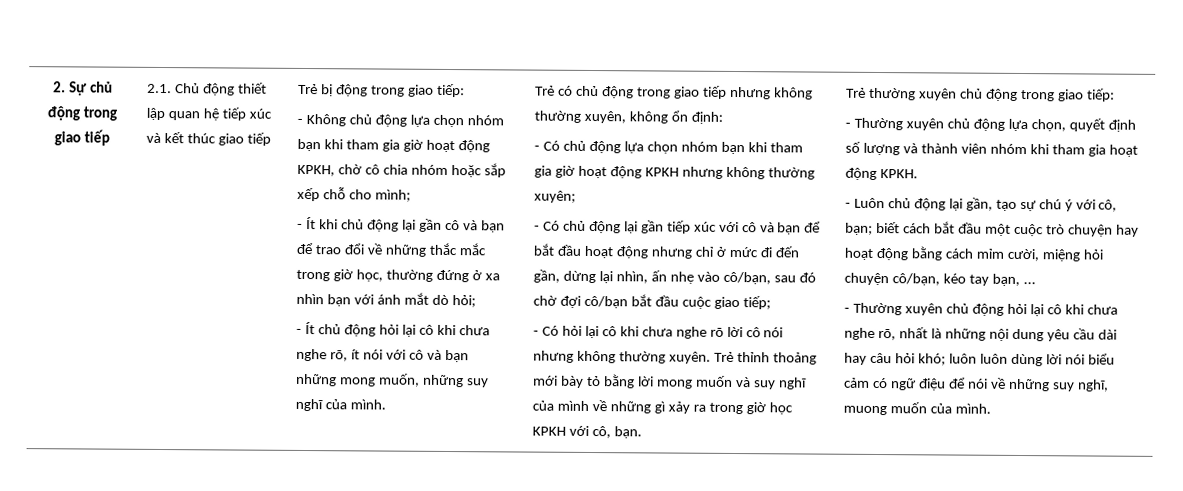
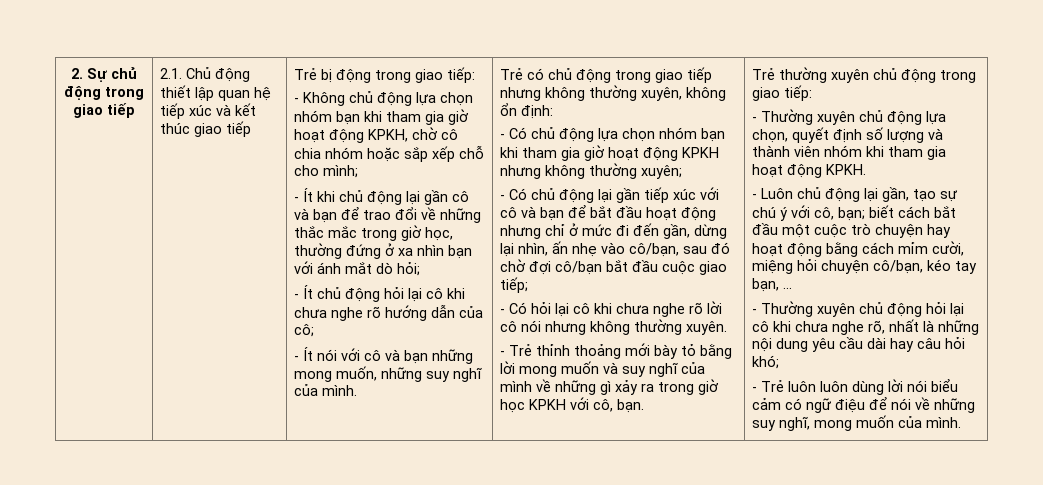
[330,349,361,362] rõ, ít -> [367,304,484,321] [294,324,315,337] [294,347,314,361] rõ hướng dẫn của cô; // - Ít
(712, 357) none -> [500,351,506,356] // -
(947, 359) none -> [752,380,785,392] // - Trẻ
[843,405,888,416] muong -> [814,420,853,431] mong

